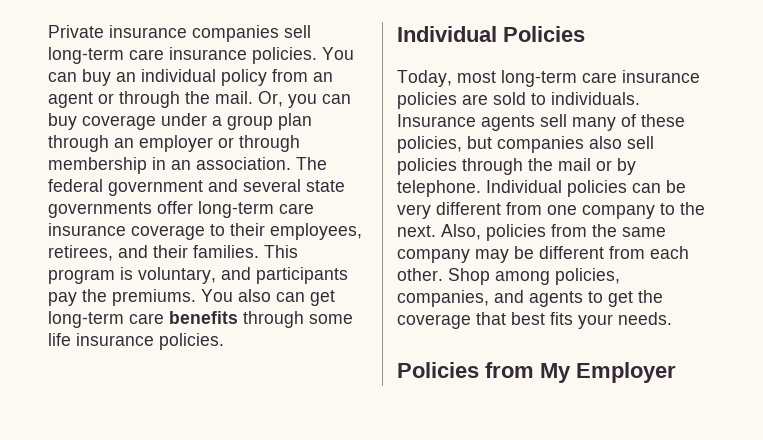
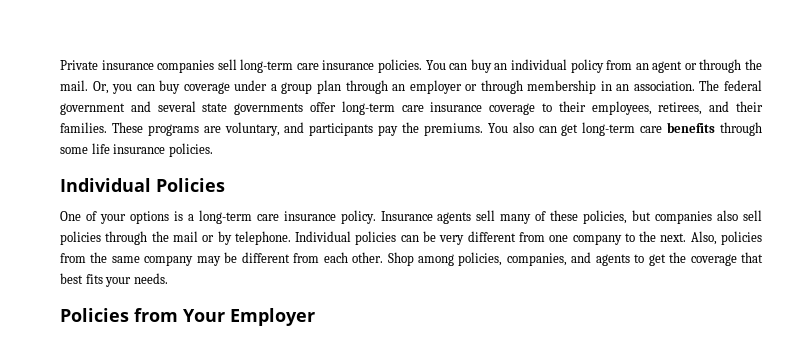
[264,245,298,258] [48,267,133,284] This program is -> [111,122,221,136] These programs are
[397,70,700,87] [397,92,640,109] Today, most long-term care insurance policies are sold to individuals. -> [60,210,376,224] One of your options is a long-term care insurance policy.
[540,363,571,383] My -> [183,309,225,322] Your

